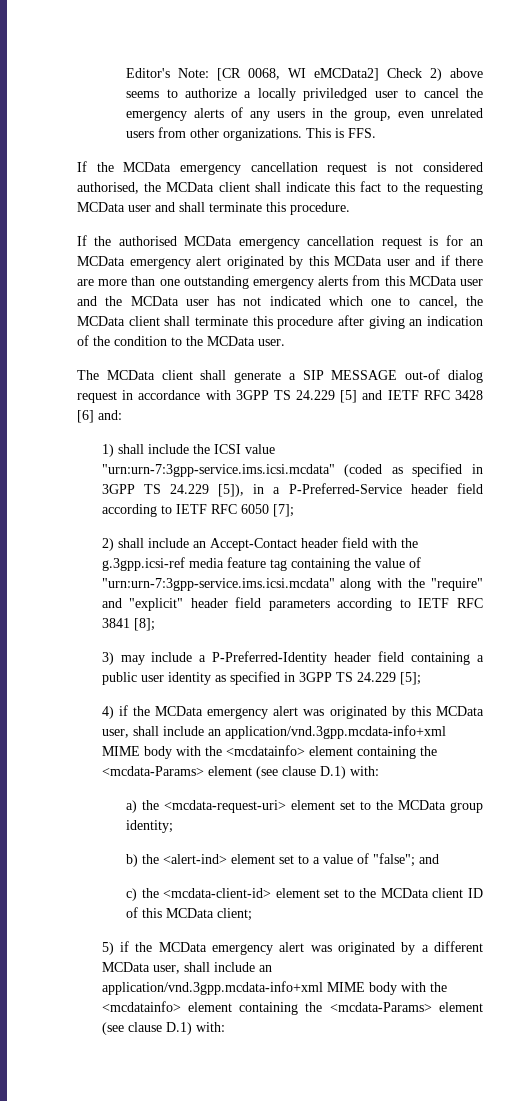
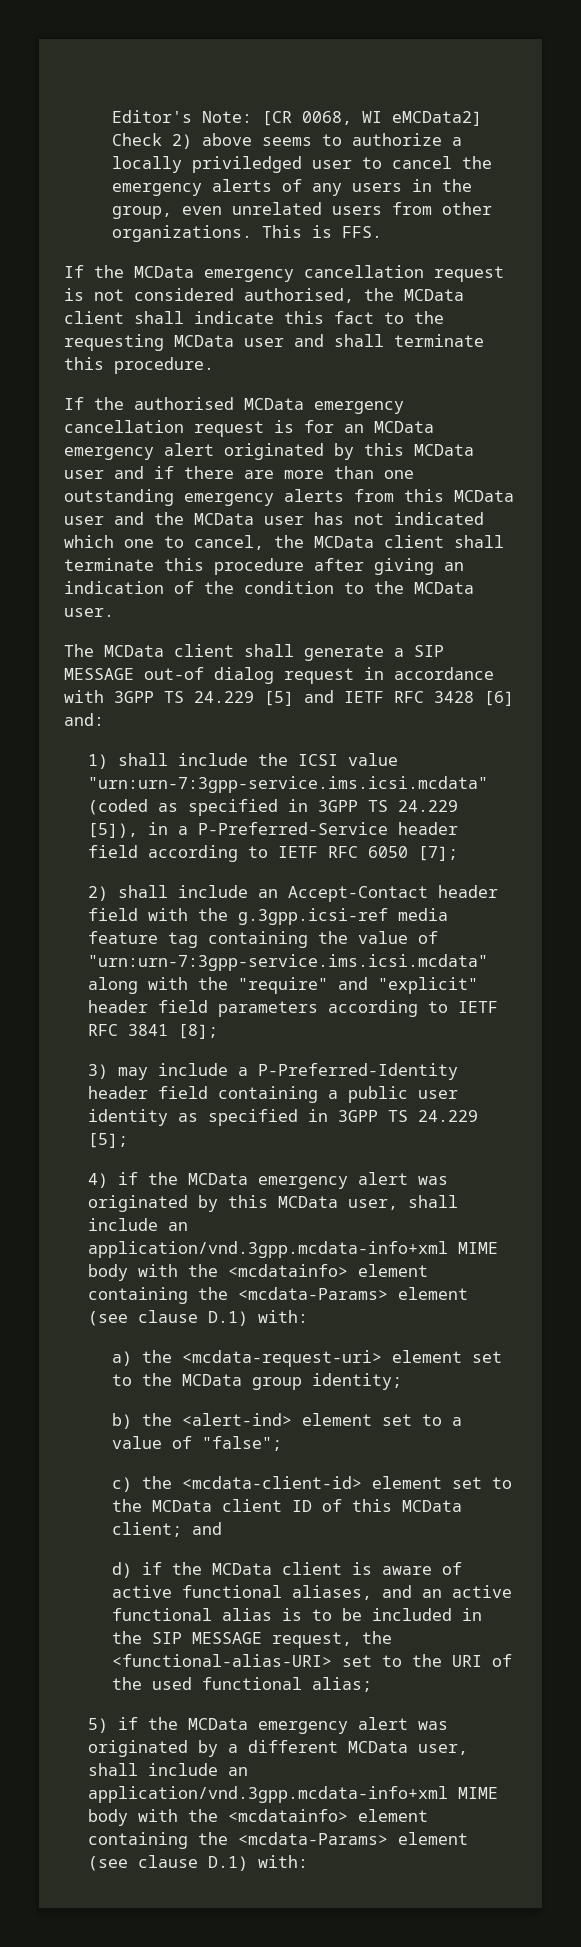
[419,854,440,864] and -> (282, 1443) none
(253, 914) none -> [191,1522,222,1535] [111,1562,462,1578] [111,1585,512,1600] [111,1608,482,1621] [111,1631,392,1648] [111,1654,512,1667] [111,1677,372,1692] and // d) if the MCData client is aware of active functional aliases, and an active functional alias is to be included in the SIP MESSAGE request, the <functional-alias-URI> set to the URI of the used functional alias;

